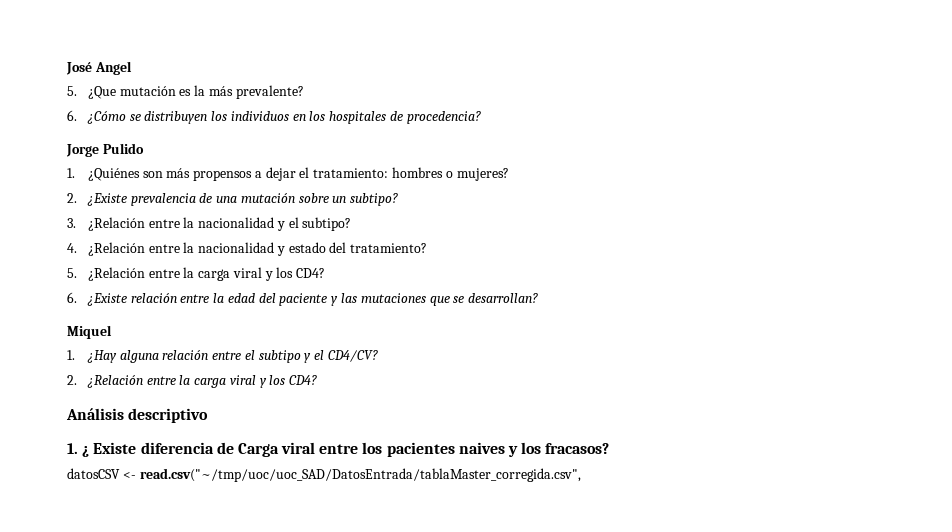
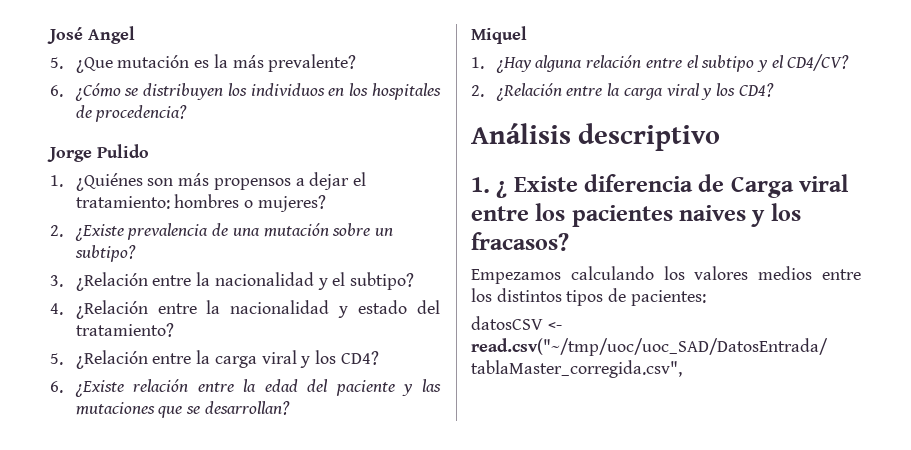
(610, 448) none -> [471,266,861,284] [471,288,706,306] // Empezamos calculando los valores medios entre los distintos tipos de pacientes:

